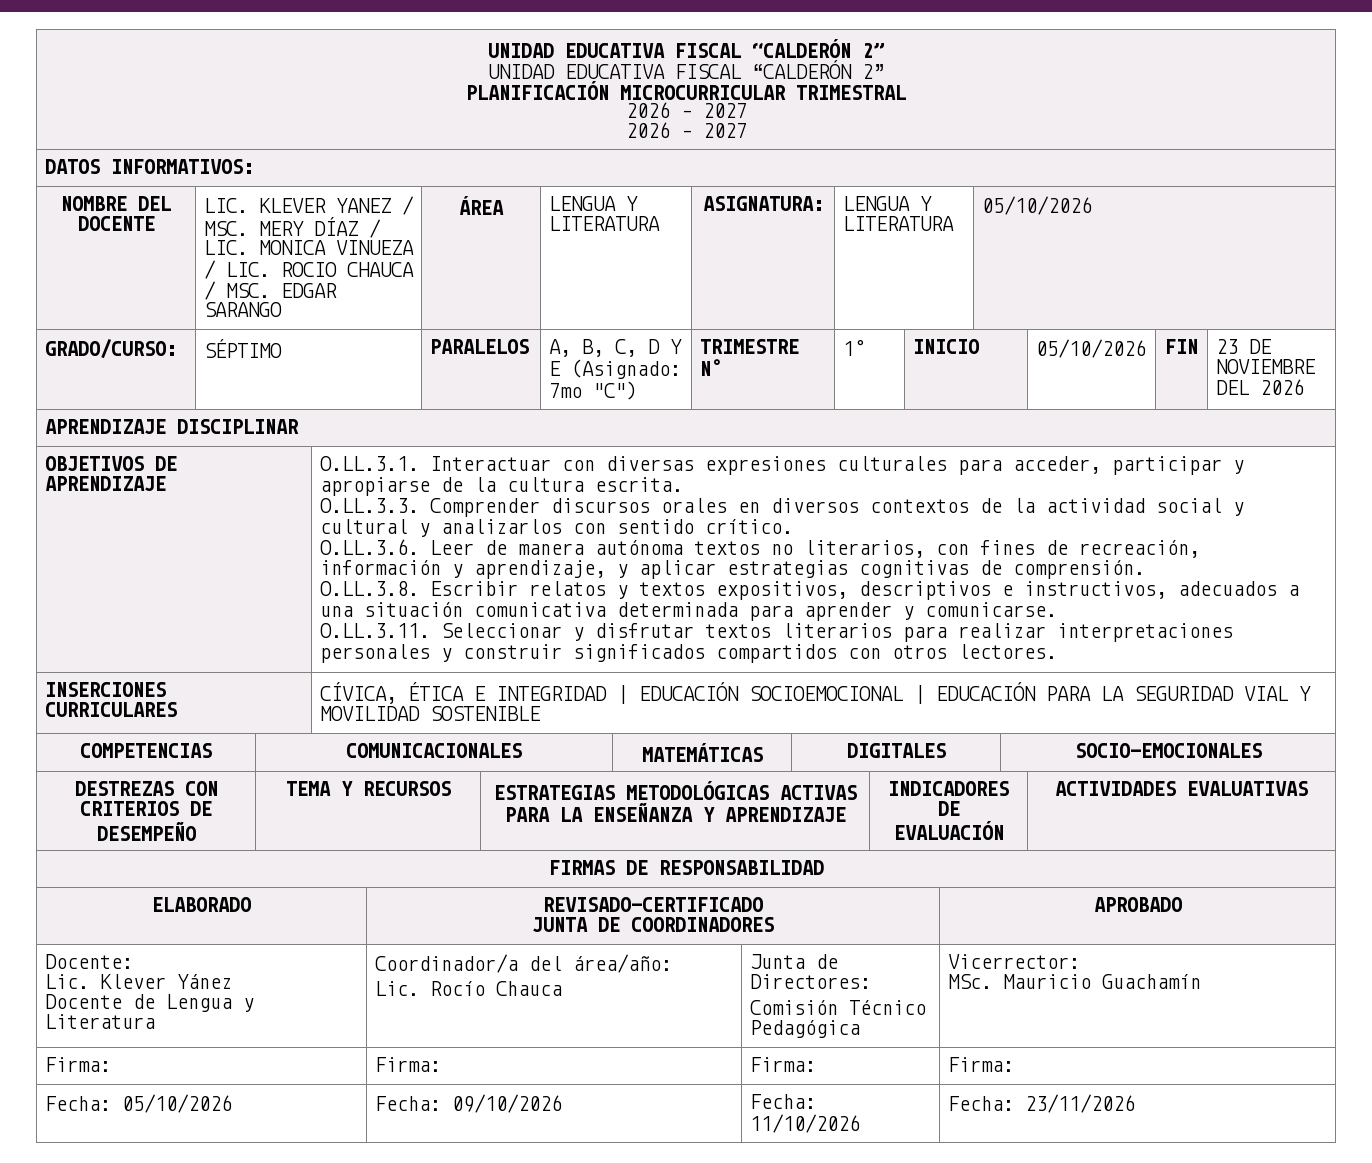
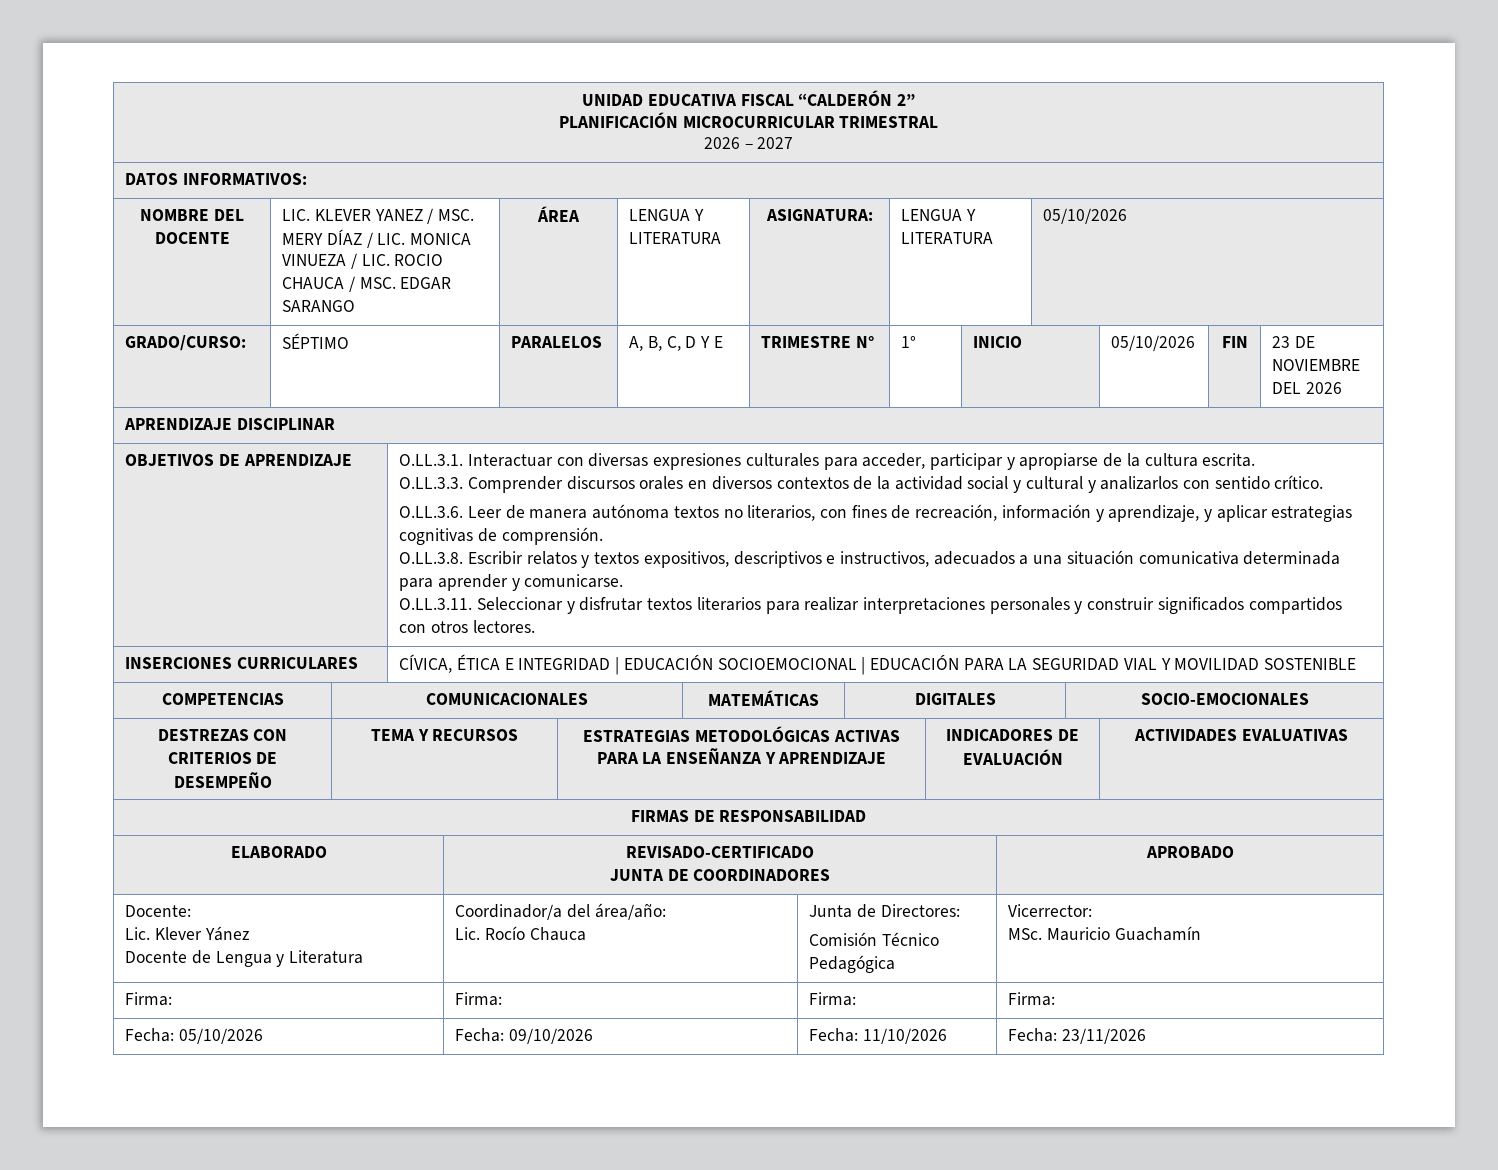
[488,39,884,58] [488,60,884,79] UNIDAD EDUCATIVA FISCAL “CALDERÓN 2” // UNIDAD EDUCATIVA FISCAL “CALDERÓN 2” -> [582,90,915,106] UNIDAD EDUCATIVA FISCAL “CALDERÓN 2”
[625,122,747,138] // 2026 – 2027 -> (794, 143) none
[570,359,681,379] [548,381,637,400] (Asignado: 7mo "C") -> (723, 342) none

